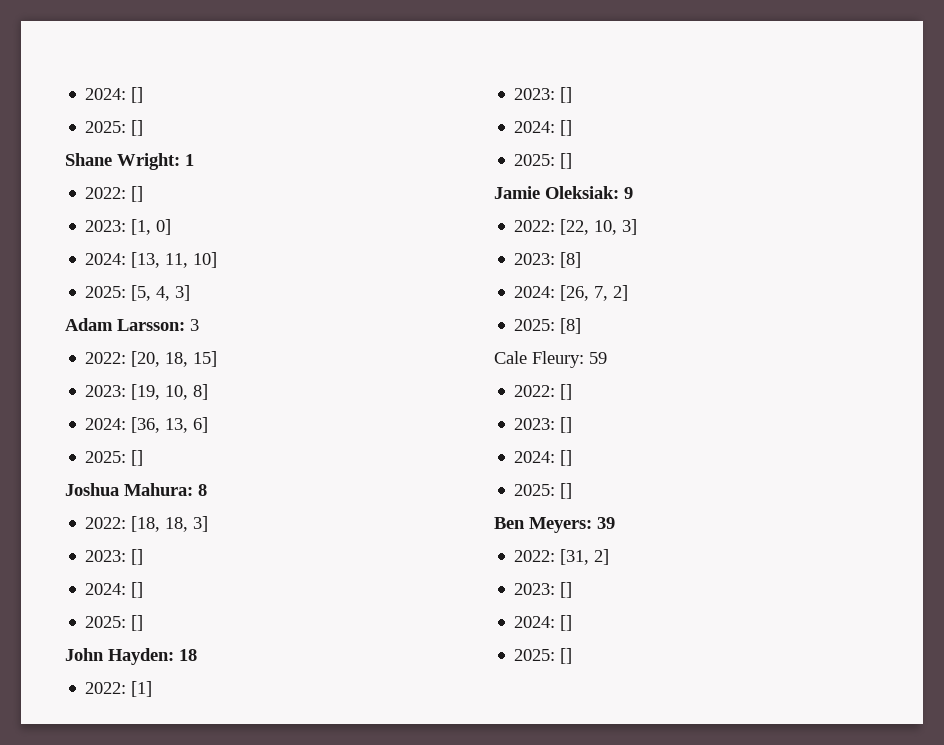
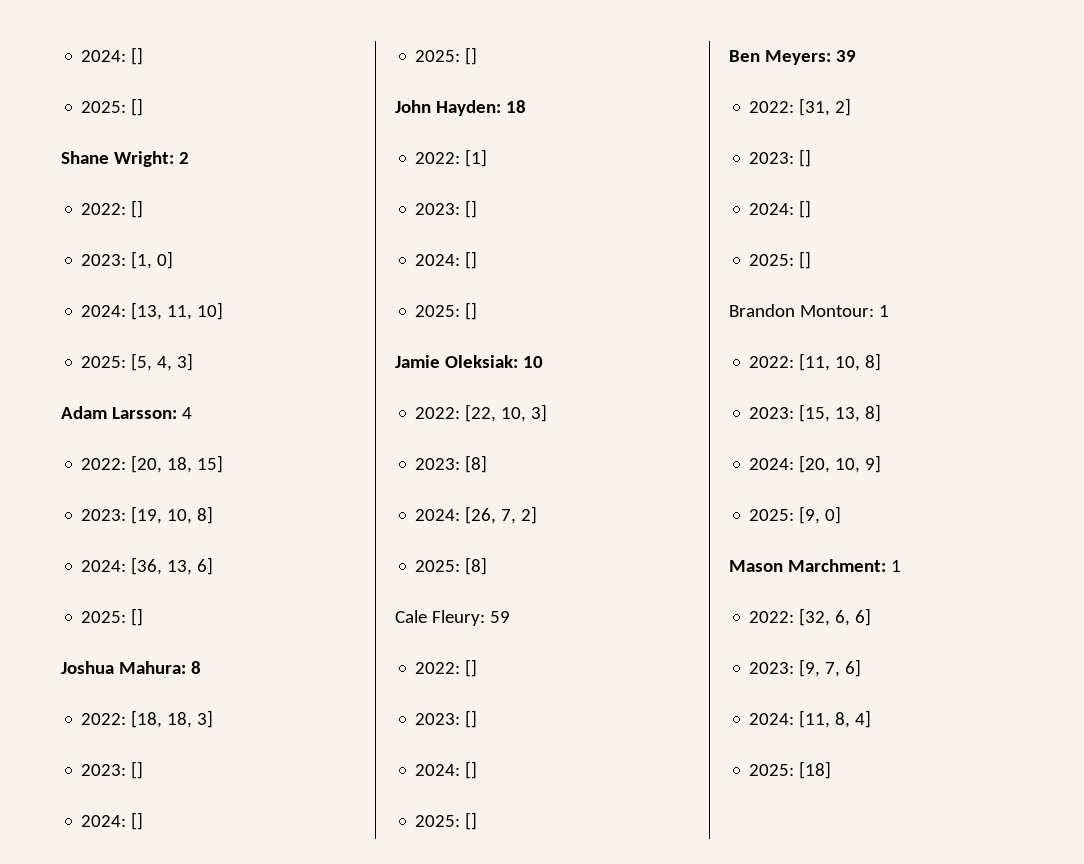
[185,154,194,166] 1 -> [178,152,189,164] 2
[190,319,199,331] 3 -> [181,407,192,419] 4
[624,187,633,199] 9 -> [522,356,543,368] 10
(573, 656) none -> [729,304,889,317] [749,353,882,371] [749,404,882,422] [749,455,882,473] [749,506,842,524] [729,559,901,572] [749,608,872,626] [749,659,862,677] [749,710,872,728] [749,761,832,779] // Brandon Montour: 1 // 2022: [11, 10, 8] // 2023: [15, 13, 8] // 2024: [20, 10, 9] // 2025: [9, 0] // Mason Marchment: 1 // 2022: [32, 6, 6] // 2023: [9, 7, 6] // 2024: [11, 8, 4] // 2025: [18]

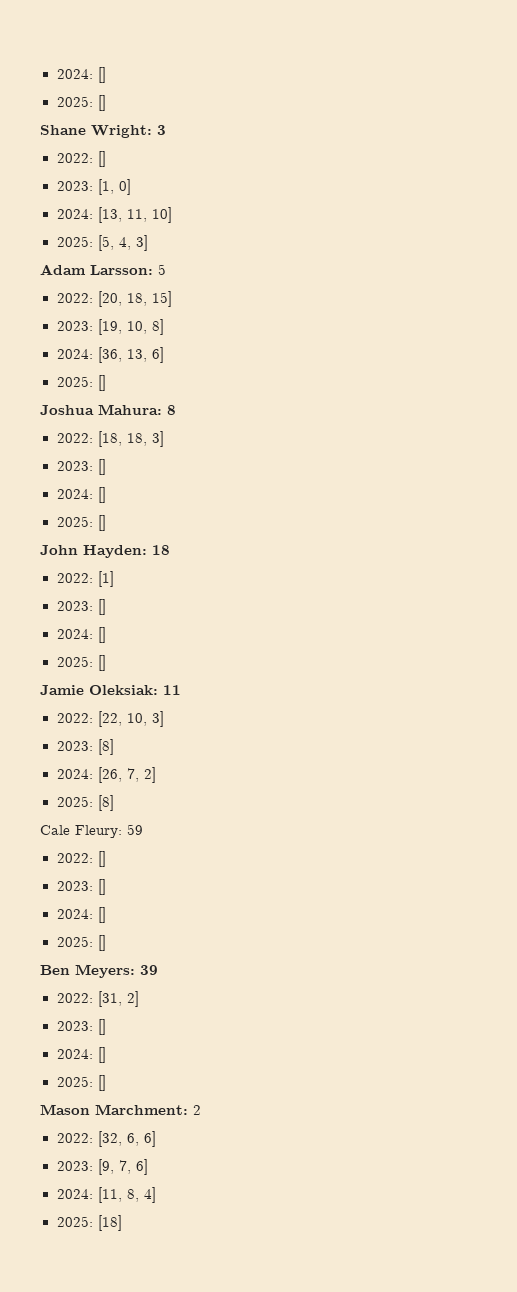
[178,152,189,164] 2 -> [157,125,166,135] 3
[181,407,192,419] 4 -> [158,264,166,275] 5
[522,356,543,368] 10 -> [163,685,181,695] 11
[729,304,889,317] [749,353,882,371] [749,404,882,422] [749,455,882,473] [749,506,842,524] // Brandon Montour: 1 // 2022: [11, 10, 8] // 2023: [15, 13, 8] // 2024: [20, 10, 9] // 2025: [9, 0] -> (106, 1083) none
[890,560,901,572] 1 -> [193,1105,201,1115] 2

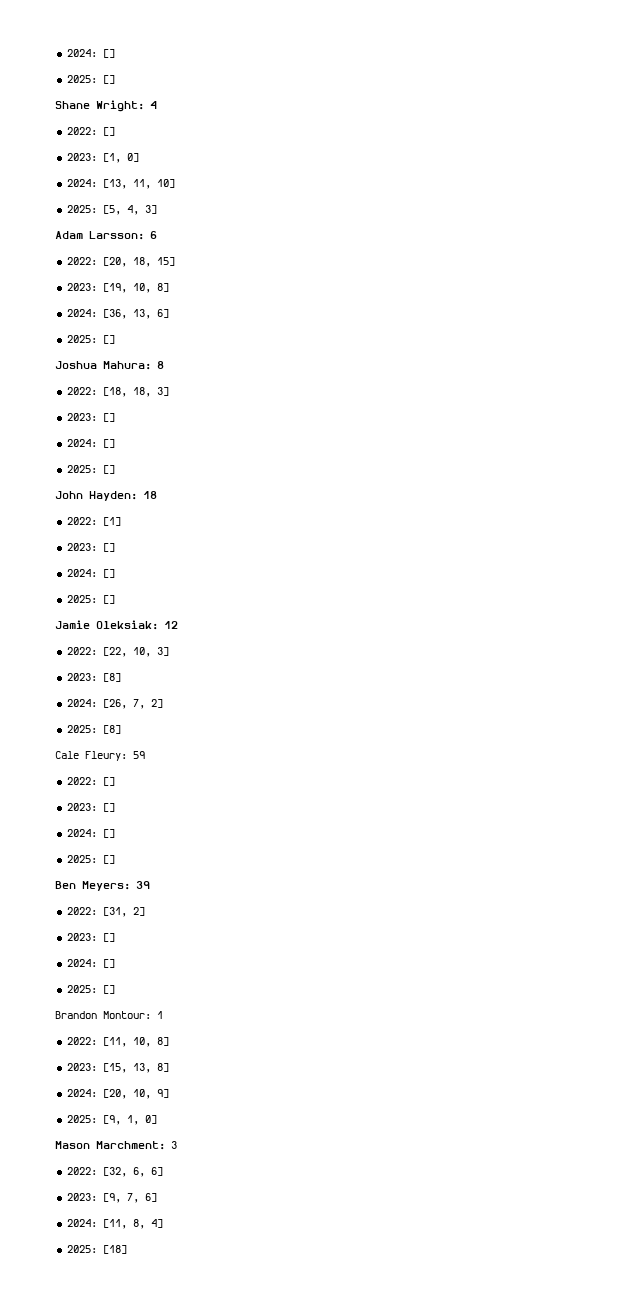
[157,125,166,135] 3 -> [150,101,157,109] 4
[158,264,166,275] 5 -> [150,231,157,239] 6
[163,685,181,695] 11 -> [164,621,178,629] 12
(106, 1083) none -> [55,1011,163,1019] [66,1037,169,1047] [66,1063,169,1073] [66,1089,169,1099] [66,1115,157,1125] // Brandon Montour: 1 // 2022: [11, 10, 8] // 2023: [15, 13, 8] // 2024: [20, 10, 9] // 2025: [9, 1, 0]
[193,1105,201,1115] 2 -> [171,1141,177,1149] 3

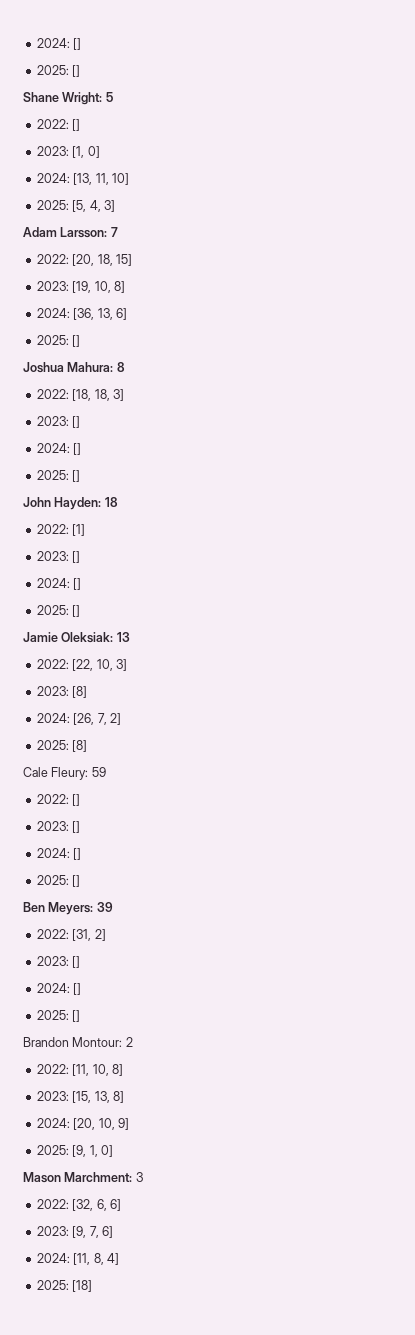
[150,101,157,109] 4 -> [105,92,113,102] 5
[150,231,157,239] 6 -> [110,227,118,237] 7
[164,621,178,629] 12 -> [116,632,130,642] 13
[157,1011,163,1019] 1 -> [125,1037,133,1047] 2

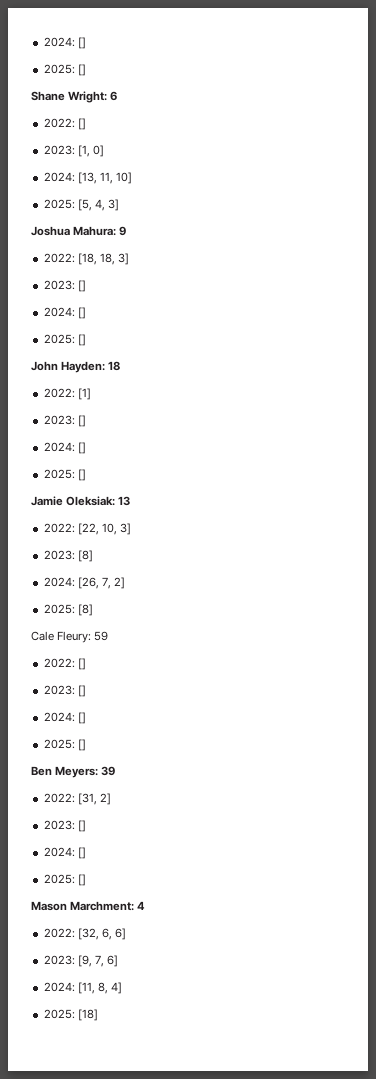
[105,92,113,102] 5 -> [110,91,118,101] 6
[23,227,118,238] [36,254,132,266] [36,281,125,293] [36,308,127,320] [36,335,81,347] // Adam Larsson: 7 // 2022: [20, 18, 15] // 2023: [19, 10, 8] // 2024: [36, 13, 6] // 2025: [] -> (119, 205) none
[116,362,125,372] 8 -> [119,226,127,236] 9
[23,1037,133,1047] [36,1064,123,1076] [36,1091,124,1103] [36,1118,129,1130] [36,1145,113,1157] // Brandon Montour: 2 // 2022: [11, 10, 8] // 2023: [15, 13, 8] // 2024: [20, 10, 9] // 2025: [9, 1, 0] -> (86, 880) none
[135,1172,143,1182] 3 -> [137,901,146,910] 4

